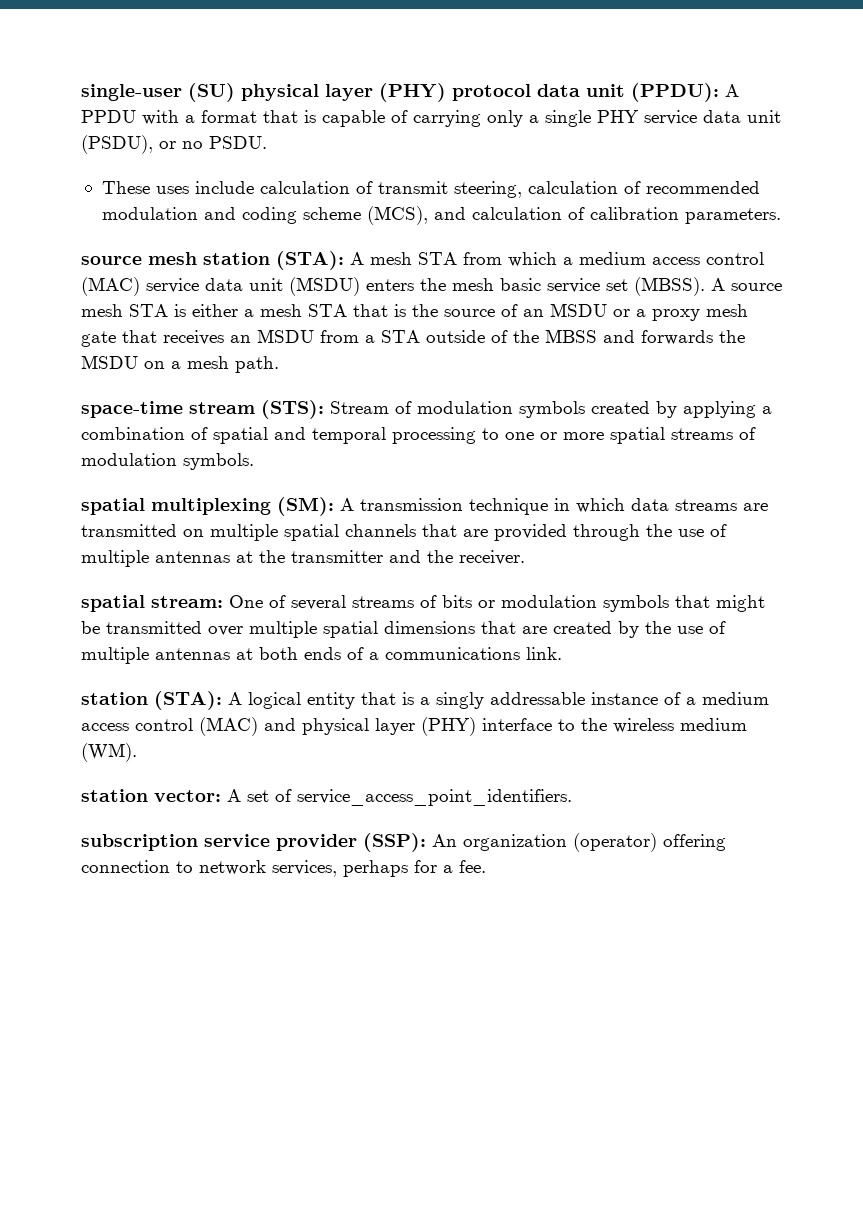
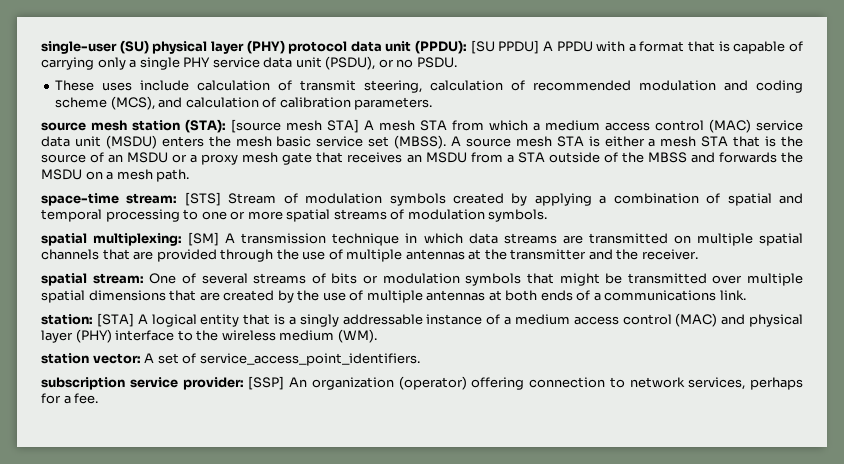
(719, 92) none -> [470,40,540,54] [SU PPDU]
(344, 260) none -> [231,119,359,133] [source mesh STA]
[189,400,324,419] stream (STS): -> [126,192,221,206] stream: [STS]
[151,497,334,516] multiplexing (SM): -> [93,232,220,246] multiplexing: [SM]
[81,691,222,710] station (STA): -> [41,313,134,327] station: [STA]
[276,833,426,852] provider (SSP): -> [182,376,285,390] provider: [SSP]

